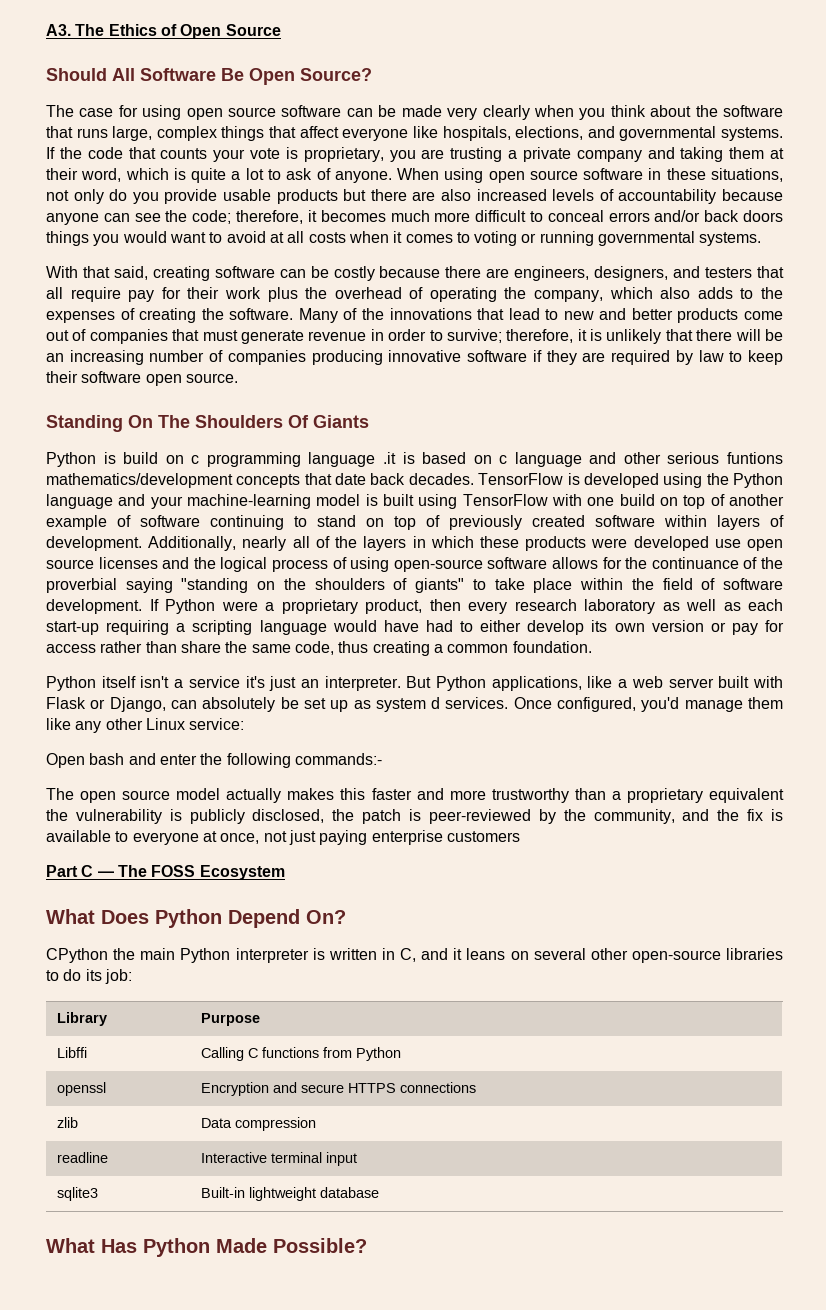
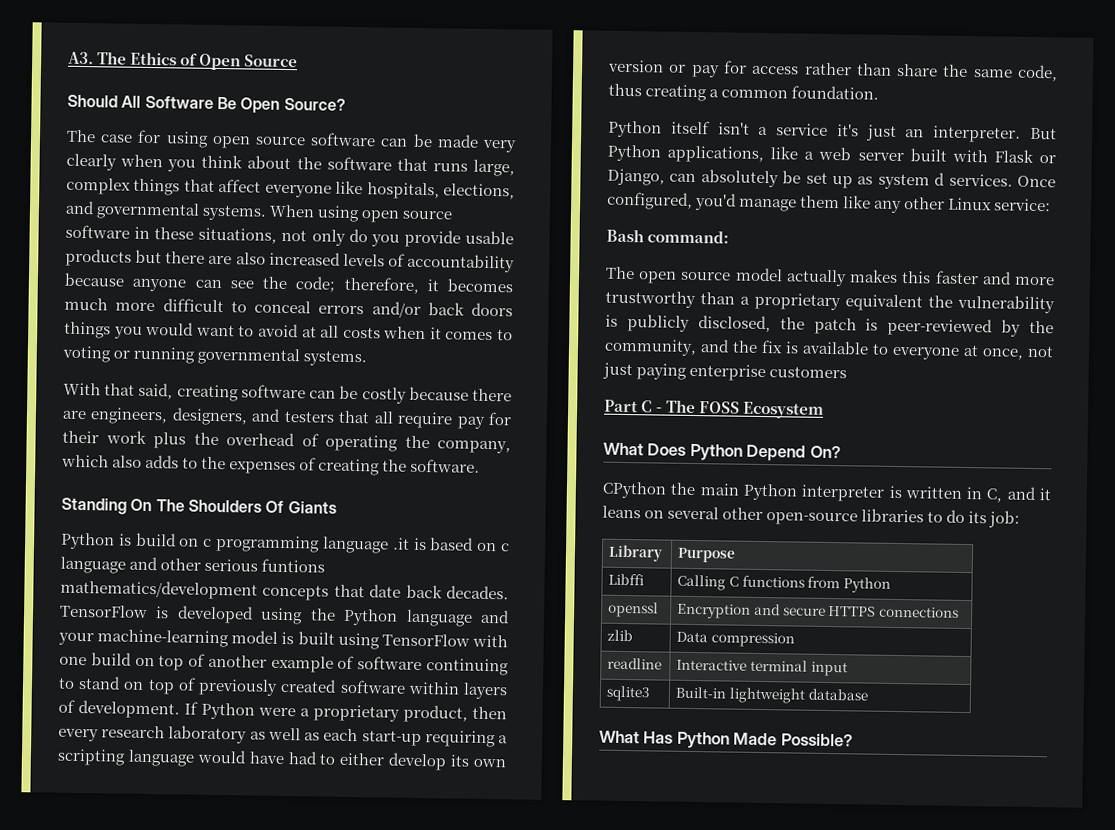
[46,147,785,162] [46,168,392,183] If the code that counts your vote is proprietary, you are trusting a private company and taking them at their word, which is quite a lot to ask of anyone. -> (268, 212) none
[298,308,783,323] [46,329,784,344] [46,350,784,365] [46,371,238,386] Many of the innovations that lead to new and better products come out of companies that must generate revenue in order to survive; therefore, it is unlikely that there will be an increasing number of companies producing innovative software if they are required by law to keep their software open source. -> (481, 465) none
[148,536,783,551] [46,557,784,572] [46,578,784,593] [46,599,142,614] Additionally, nearly all of the layers in which these products were developed use open source licenses and the logical process of using open-source software allows for the continuance of the proverbial saying "standing on the shoulders of giants" to take place within the field of software development. -> (180, 709) none
[46,753,382,768] Open bash and enter the following commands:- -> [606,228,730,244] Bash command:
[97,871,114,877] — -> [656,407,664,413] -

